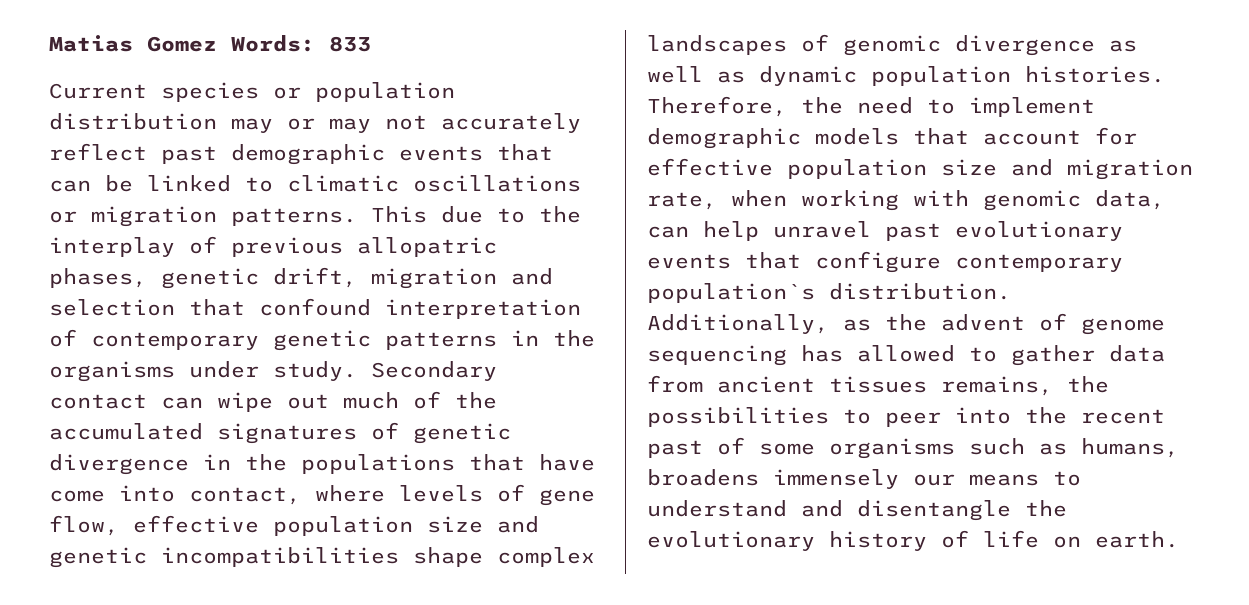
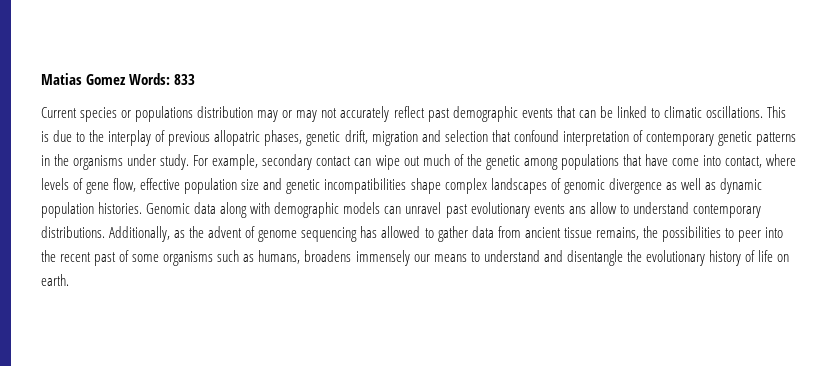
[315,82,455,102] population -> [135,106,194,122] populations
[413,175,581,192] [49,206,427,227] oscillations or migration patterns. This -> [705,106,787,118] [41,131,49,142] oscillations. This is
[371,361,497,381] Secondary -> [193,154,313,170] For example, secondary
[49,422,511,444] [49,454,287,475] accumulated signatures of genetic divergence in the -> [485,155,558,170] genetic among
[647,96,1095,117] [647,127,1137,149] [647,158,1193,180] [647,190,1165,211] [647,221,1123,241] [647,251,1123,273] [647,283,1011,303] Therefore, the need to implement demographic models that account for effective population size and migration rate, when working with genomic data, can help unravel past evolutionary events that configure contemporary population`s distribution. -> [146,202,761,218] [41,226,105,238] Genomic data along with demographic models can unravel past evolutionary events ans allow to understand contemporary distributions.
[829,376,927,393] tissues -> [563,227,592,238] tissue

